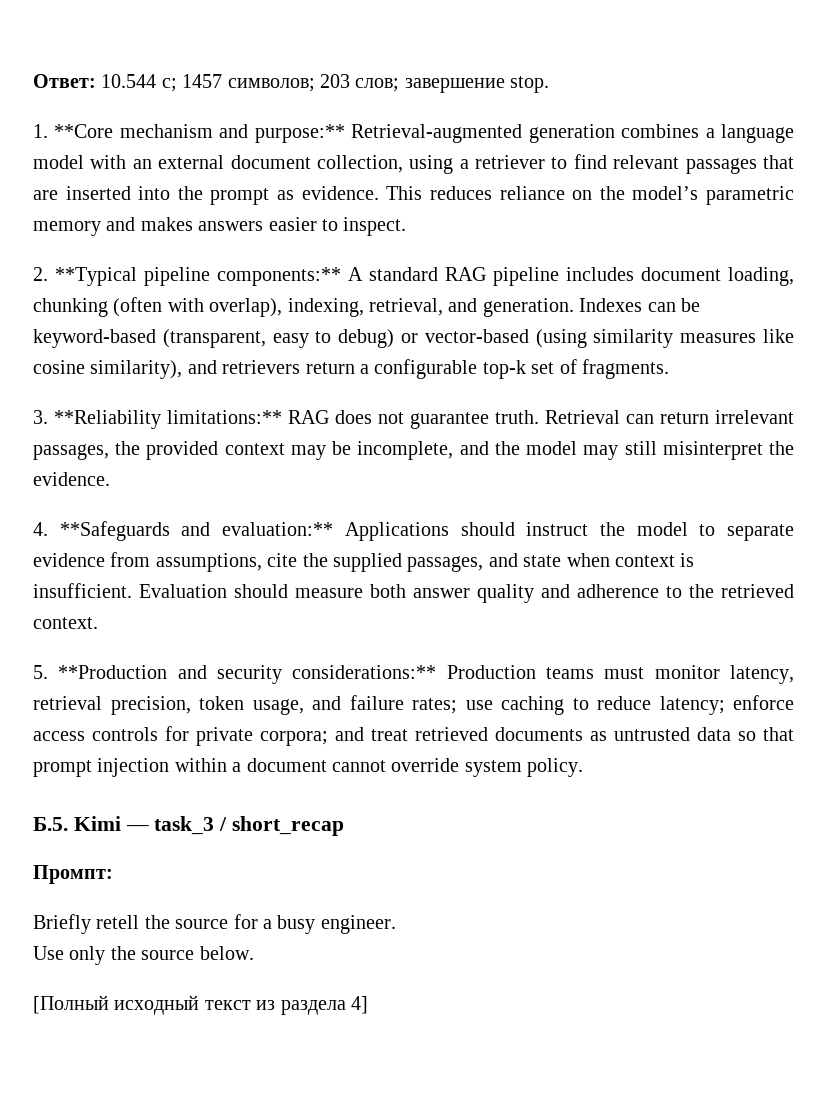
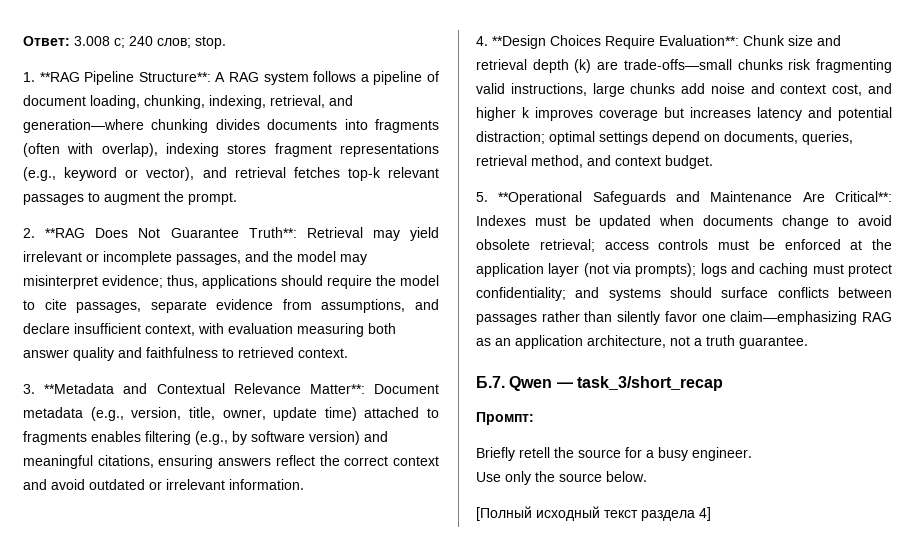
[101,74,550,93] [33,124,794,143] [33,154,794,174] [33,186,794,205] [33,217,407,236] [33,267,794,286] [33,297,700,317] [33,329,794,348] [33,359,669,379] [33,410,794,429] [33,441,795,460] [33,472,110,486] [33,521,589,541] 10.544 с; 1457 символов; 203 слов; завершение stop. // 1. **Core mechanism and purpose:** Retrieval-augmented generation combines a language model with an external document collection, using a retriever to find relevant passages that are inserted into the prompt as evidence. This reduces reliance on the model’s parametric memory and makes answers easier to inspect. // 2. **Typical pipeline components:** A standard RAG pipeline includes document loading, chunking (often with overlap), indexing, retrieval, and generation. Indexes can be keyword-based (transparent, easy to debug) or vector-based (using similarity measures like cosine similarity), and retrievers return a configurable top-k set of fragments. // 3. **Reliability limitations:** RAG does not guarantee truth. Retrieval can return irrelevant passages, the provided context may be incomplete, and the model may still misinterpret the evidence. // 4. **Safeguards and evaluation:** Applications should instruct -> [74,36,226,49] [23,71,440,85] [23,95,353,109] [23,119,439,133] [23,143,439,157] [23,167,439,181] [23,191,237,205] [23,227,439,241] [23,251,367,265] [23,275,372,289] 3.008 с; 240 слов; stop. // 1. **RAG Pipeline Structure**: A RAG system follows a pipeline of document loading, chunking, indexing, retrieval, and generation—where chunking divides documents into fragments (often with overlap), indexing stores fragment representations (e.g., keyword or vector), and retrieval fetches top-k relevant passages to augment the prompt. // 2. **RAG Does Not Guarantee Truth**: Retrieval may yield irrelevant or incomplete passages, and the model may misinterpret evidence; thus, applications should require
(716, 530) none -> [44,299,142,313] cite passages,
[267,553,695,572] [33,583,363,598] cite the supplied passages, and state when context is insufficient. Evaluation should measure -> [415,299,439,310] [23,323,364,337] and declare insufficient context, with evaluation measuring
[577,584,714,598] adherence to the -> [146,347,234,358] faithfulness to
[33,665,795,684] [33,695,794,715] [33,726,794,746] [33,758,584,777] [33,816,345,836] 5. **Production and security considerations:** Production teams must monitor latency, retrieval precision, token usage, and failure rates; use caching to reduce latency; enforce access controls for private corpora; and treat retrieved documents as untrusted data so that prompt injection within a document cannot override system policy. // Б.5. Kimi — task_3 / short_recap -> [23,383,439,394] [23,407,439,421] [23,431,388,445] [23,455,440,469] [23,479,304,490] [476,35,841,49] [476,59,892,73] [476,83,892,97] [476,107,892,121] [476,131,853,145] [476,155,713,169] [476,191,892,205] [476,215,892,229] [476,239,892,252] [476,263,892,277] [476,287,892,301] [476,311,892,325] [476,335,808,349] [476,376,723,391] 3. **Metadata and Contextual Relevance Matter**: Document metadata (e.g., version, title, owner, update time) attached to fragments enables filtering (e.g., by software version) and meaningful citations, ensuring answers reflect the correct context and avoid outdated or irrelevant information. // 4. **Design Choices Require Evaluation**: Chunk size and retrieval depth (k) are trade-offs—small chunks risk fragmenting valid instructions, large chunks add noise and context cost, and higher k improves coverage but increases latency and potential distraction; optimal settings depend on documents, queries, retrieval method, and context budget. // 5. **Operational Safeguards and Maintenance Are Critical**: Indexes must be updated when documents change to avoid obsolete retrieval; access controls must be enforced at the application layer (not via prompts); logs and caching must protect confidentiality; and systems should surface conflicts between passages rather than silently favor one claim—emphasizing RAG as an application architecture, not a truth guarantee. // Б.7. Qwen — task_3/short_recap
[256,1000,276,1010] из -> (638, 514) none

